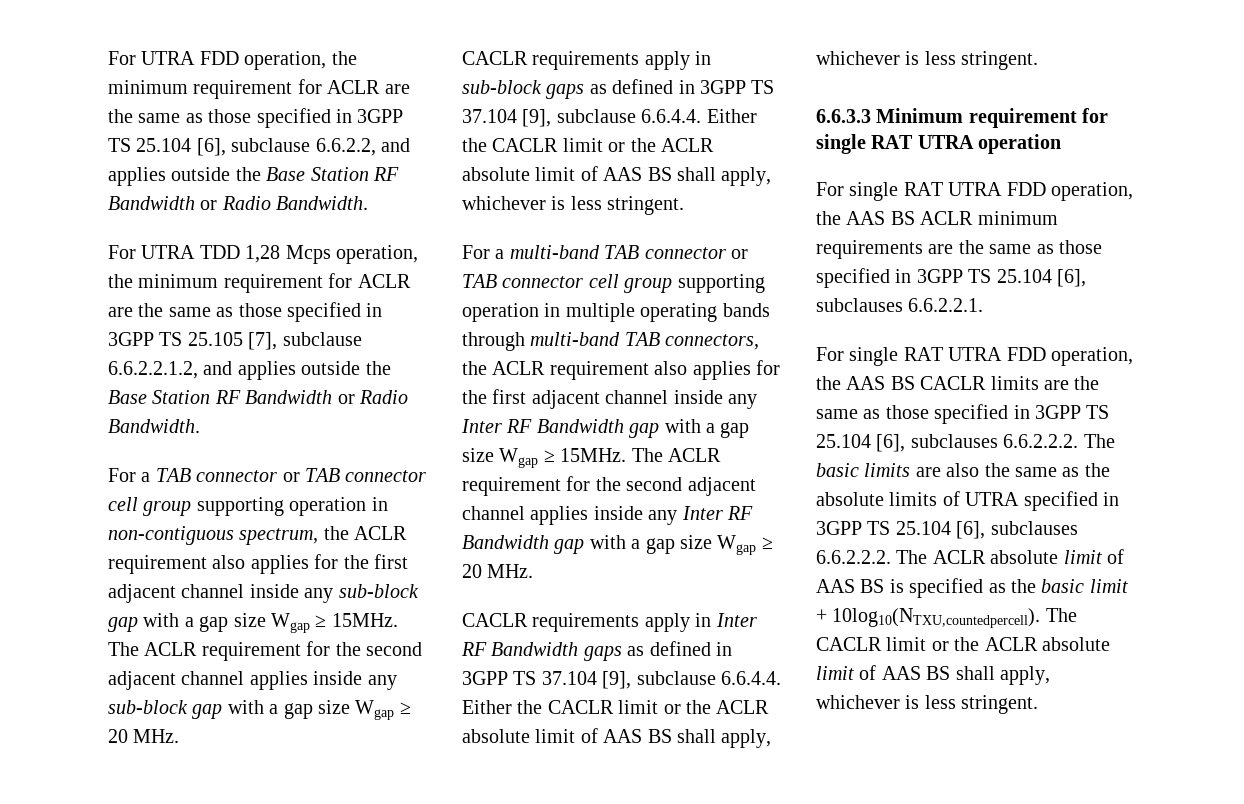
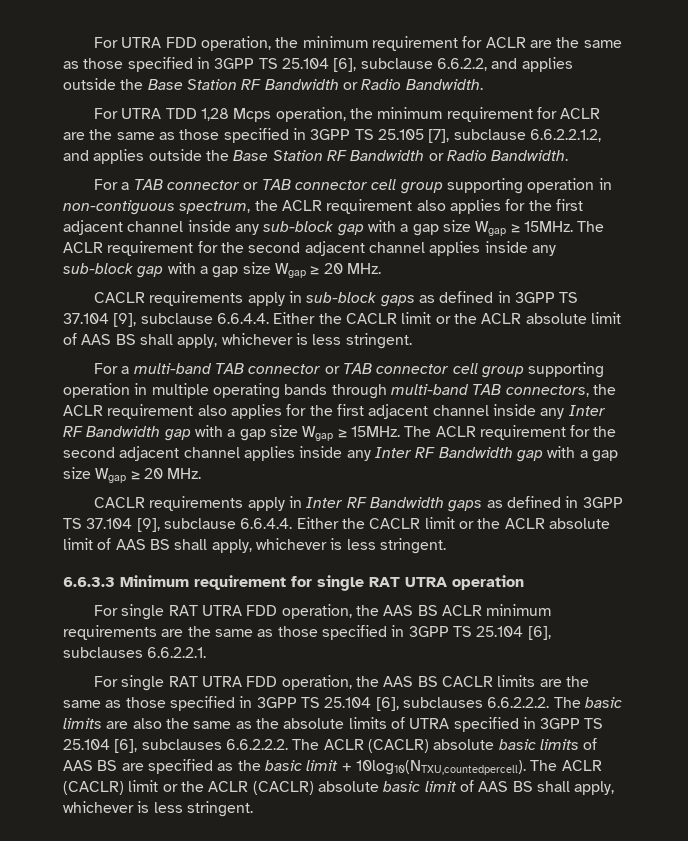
[990,549,1124,564] [816,579,904,593] absolute limit of AAS BS is -> [367,738,598,753] [63,760,144,771] (CACLR) absolute basic limits of AAS BS are
[816,637,1110,651] CACLR limit or the ACLR absolute -> [561,760,602,771] [63,780,421,795] ACLR (CACLR) limit or the ACLR (CACLR) absolute basic

